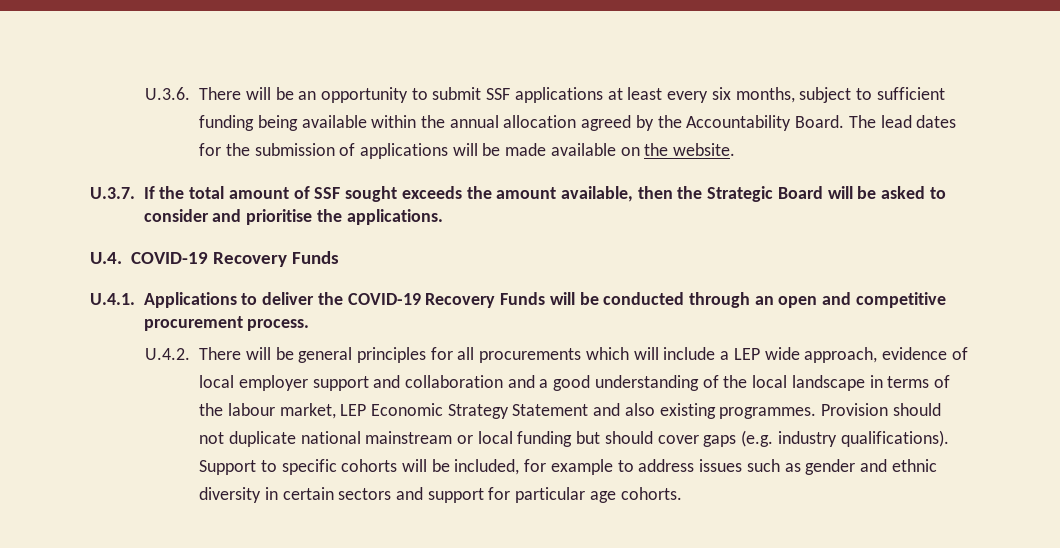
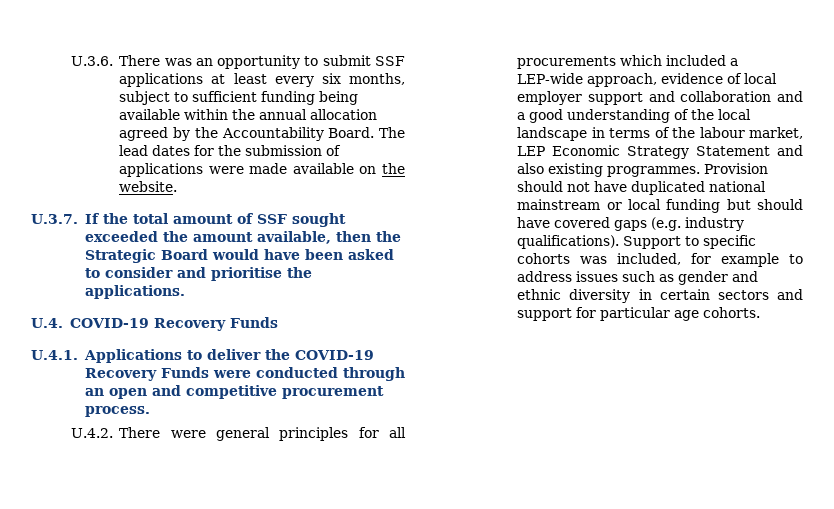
[245,87,294,100] will be -> [164,58,192,66] was
[452,143,501,156] will be -> [208,166,244,174] were
[401,186,462,199] exceeds -> [84,231,158,242] exceeded
[827,186,877,199] will be -> [211,249,343,260] would have been
[549,292,599,305] will be -> [212,370,251,378] were
[245,347,294,360] will be -> [170,430,206,438] were
[633,347,800,360] will include a LEP wide -> [666,55,739,66] [517,73,584,84] included a LEP-wide
[228,431,296,447] duplicate -> [594,181,706,195] have duplicated
[657,435,699,444] cover -> [517,217,611,228] have covered
[402,459,450,472] will be -> [580,256,608,264] was

